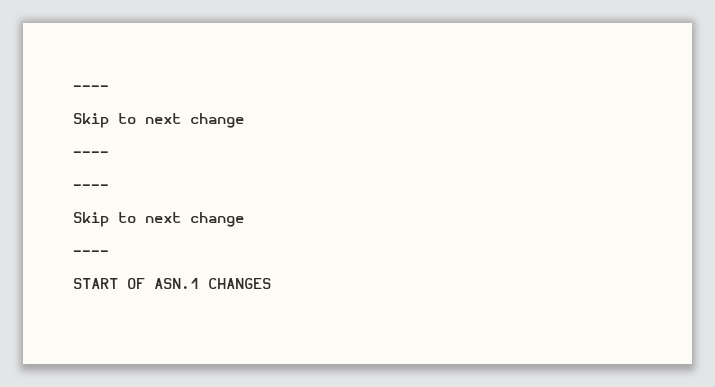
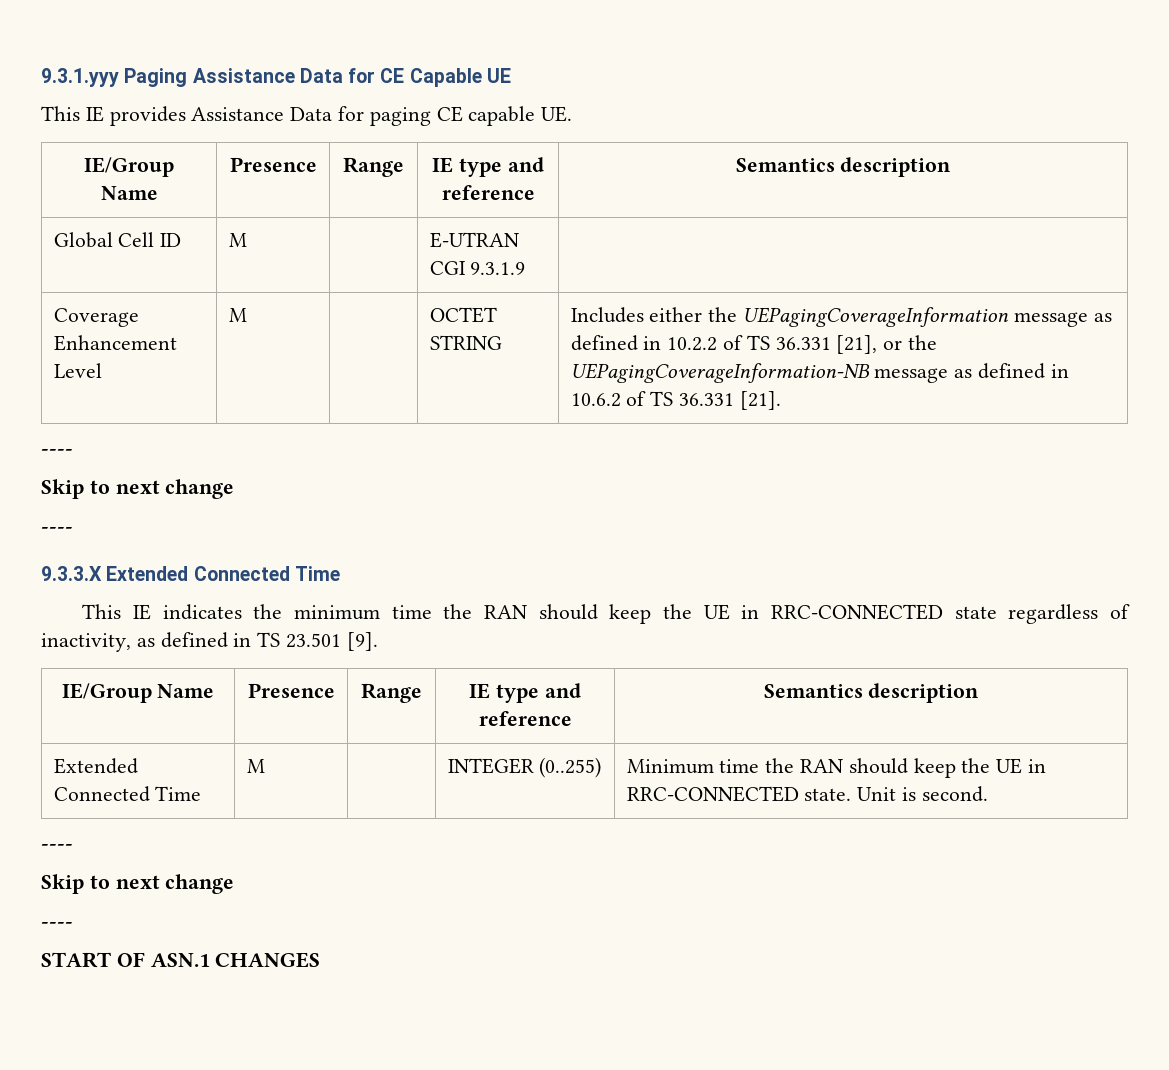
[73,85,109,91] [73,113,244,128] [73,151,109,157] ---- // Skip to next change // ---- -> [41,68,511,87] [41,106,573,126] [84,157,174,177] [100,186,158,200] [229,157,317,172] [343,157,404,177] [432,157,544,177] [441,185,535,200] [735,157,952,177] [53,232,182,248] [228,233,247,247] [429,232,519,248] [429,261,526,275] [53,308,139,327] [53,335,177,351] [53,363,102,378] [228,308,247,322] [429,307,497,323] [429,335,502,350] [570,307,1112,327] [570,335,938,354] [570,363,1069,383] [570,391,781,410] [41,449,73,455] [41,479,235,499] [41,527,73,533] [41,566,340,581] [82,604,1130,624] [41,632,378,652] [61,683,215,703] [247,683,335,698] [361,683,422,703] [469,683,581,703] [478,711,572,726] [763,683,980,703] [53,758,138,774] [53,786,202,802] [246,759,265,773] [447,757,602,778] [626,758,1047,778] [626,786,988,802] 9.3.1.yyy Paging Assistance Data for CE Capable UE // This IE provides Assistance Data for paging CE capable UE. // IE/Group Name | Presence | Range | IE type and reference | Semantics description // Global Cell ID | M | | E-UTRAN CGI 9.3.1.9 | // Coverage Enhancement Level | M | | OCTET STRING | Includes either the UEPagingCoverageInformation message as defined in 10.2.2 of TS 36.331 [21], or the UEPagingCoverageInformation-NB message as defined in 10.6.2 of TS 36.331 [21]. // ---- // Skip to next change // ---- // 9.3.3.X Extended Connected Time // This IE indicates the minimum time the RAN should keep the UE in RRC-CONNECTED state regardless of inactivity, as defined in TS 23.501 [9]. // IE/Group Name | Presence | Range | IE type and reference | Semantics description // Extended Connected Time | M | | INTEGER (0..255) | Minimum time the RAN should keep the UE in RRC-CONNECTED state. Unit is second.

